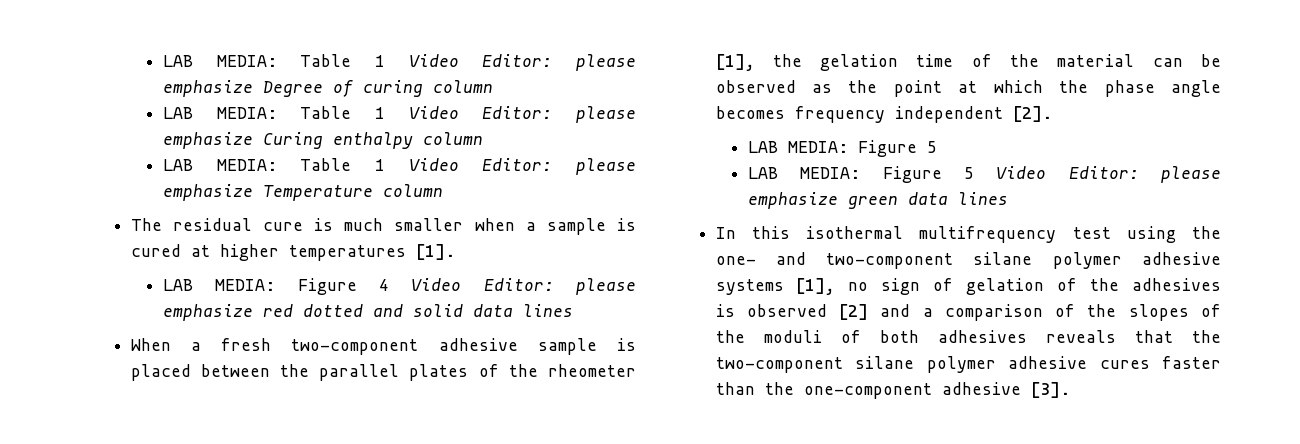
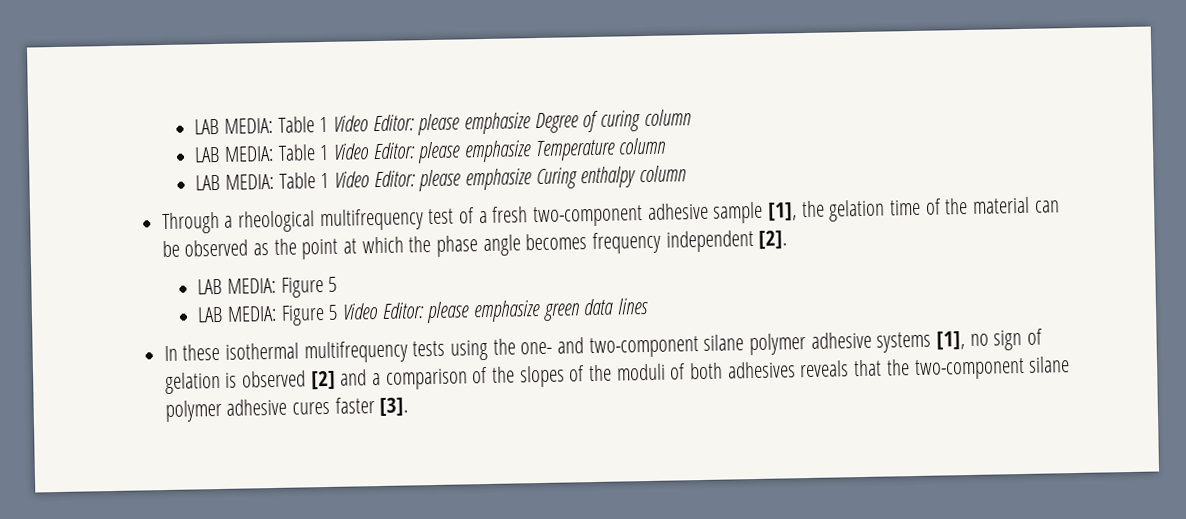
[262,132,483,149] [162,158,636,175] [162,184,443,201] [130,218,636,235] [130,244,455,261] [162,278,636,295] [162,304,573,321] [130,338,171,351] Curing enthalpy column // LAB MEDIA: Table 1 Video Editor: please emphasize Temperature column // The residual cure is much smaller when a sample is cured at higher temperatures [1]. // LAB MEDIA: Figure 4 Video Editor: please emphasize red dotted and solid data lines // When -> [534,137,667,162] [195,165,687,192] [161,207,476,235] Temperature column // LAB MEDIA: Table 1 Video Editor: please emphasize Curing enthalpy column // Through a rheological multifrequency test of
[617,338,636,351] [130,364,636,381] is placed between the parallel plates of the rheometer -> (764, 212) none
[751,226,790,239] this -> [182,343,221,361] these
[1072,227,1111,239] test -> [412,340,446,357] tests
[1057,278,1221,291] of the adhesives -> (221, 383) none
[715,382,1021,399] than the one-component adhesive -> (375, 405) none

